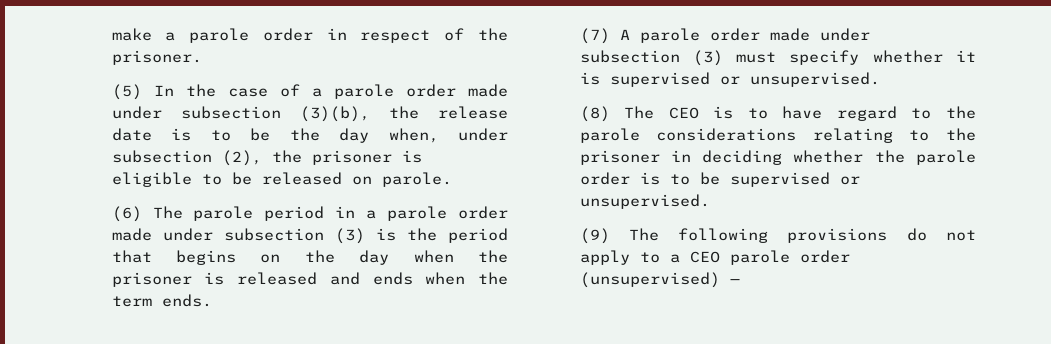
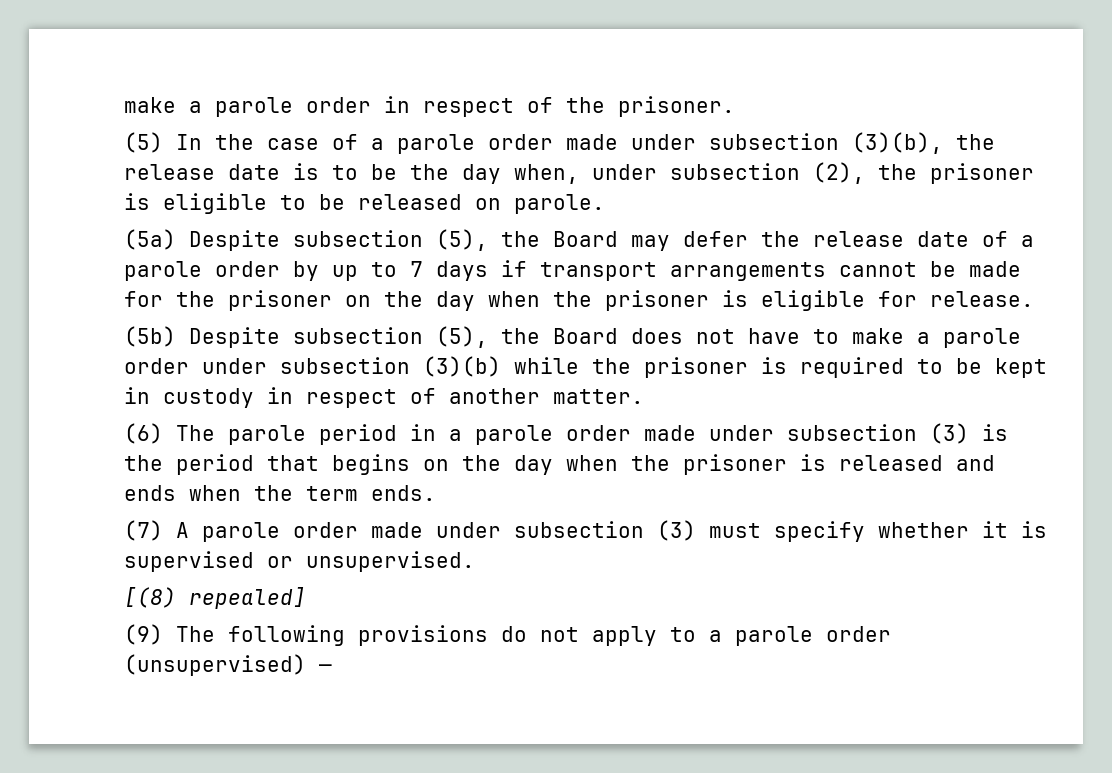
(452, 179) none -> [123,229,1034,251] [123,260,1021,281] [123,290,1034,311] [123,326,1021,348] [123,356,1047,378] [123,387,644,408] // (5a) Despite subsection (5), the Board may defer the release date of a parole order by up to 7 days if transport arrangements cannot be made for the prisoner on the day when the prisoner is eligible for release. // (5b) Despite subsection (5), the Board does not have to make a parole order under subsection (3)(b) while the prisoner is required to be kept in custody in respect of another matter.
[579,106,976,122] [579,128,976,143] [579,150,976,165] [579,172,860,187] [579,194,710,209] (8) The CEO is to have regard to the parole considerations relating to the prisoner in deciding whether the parole order is to be supervised or unsupervised. -> [123,587,306,609] [(8) repealed]
[689,251,720,263] CEO -> (722, 636) none

